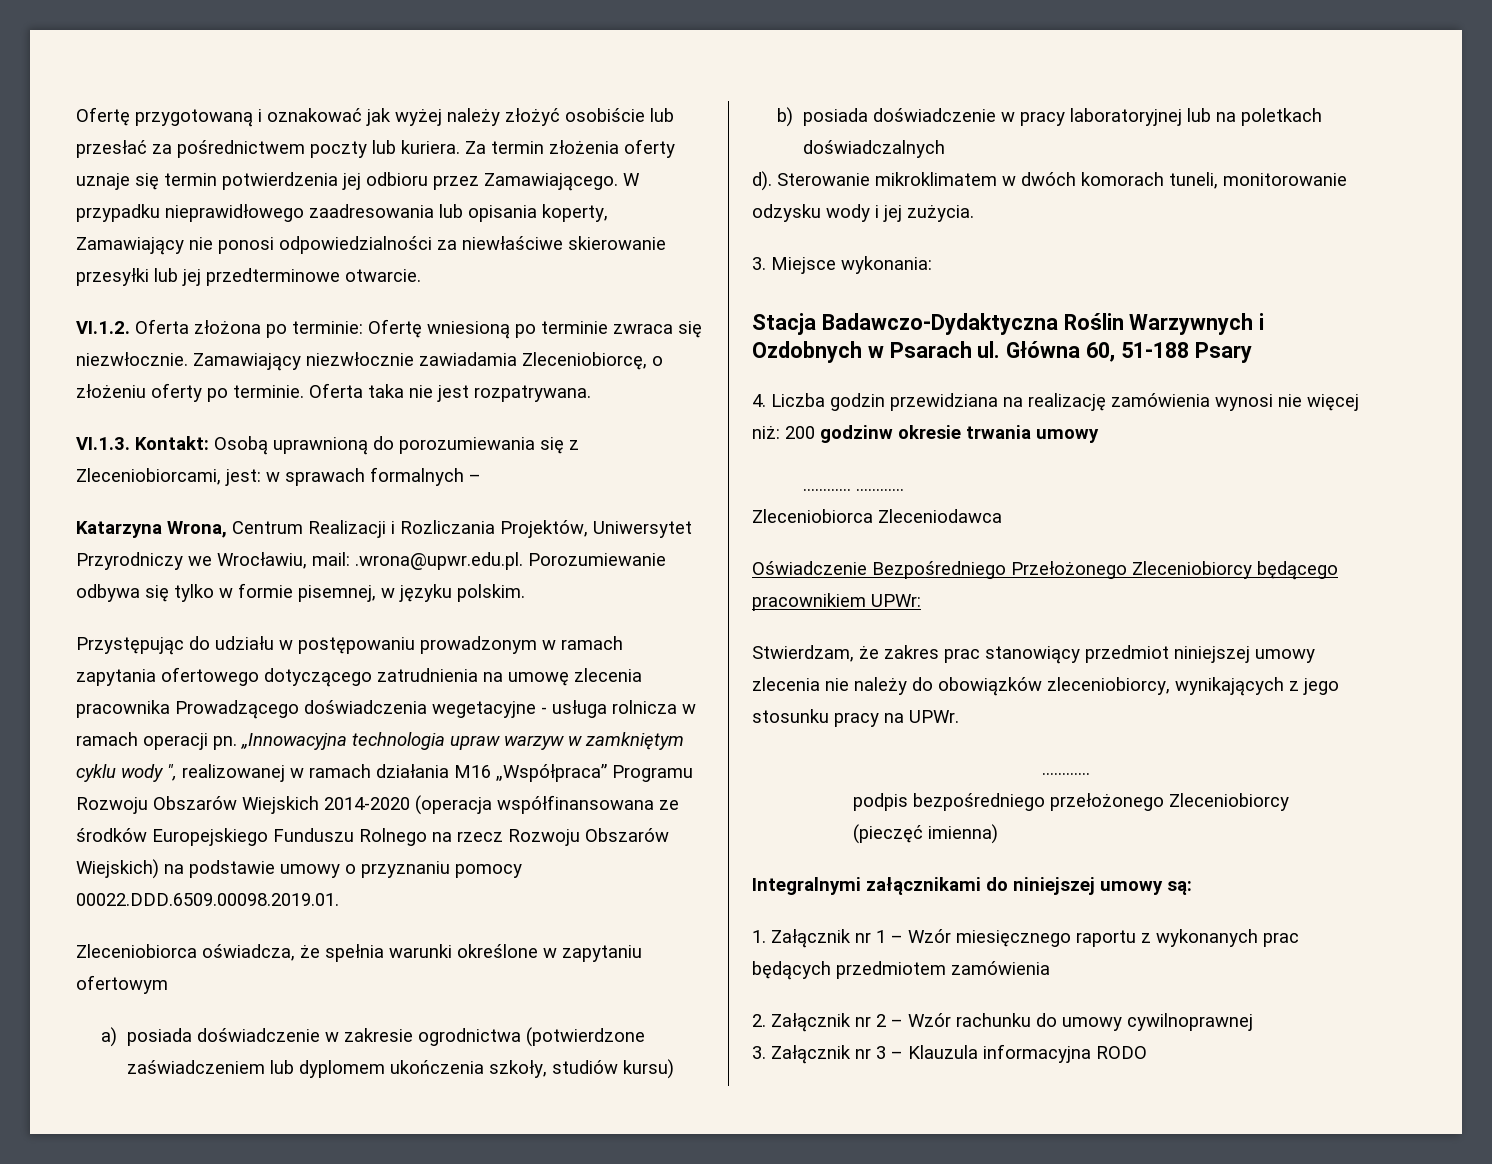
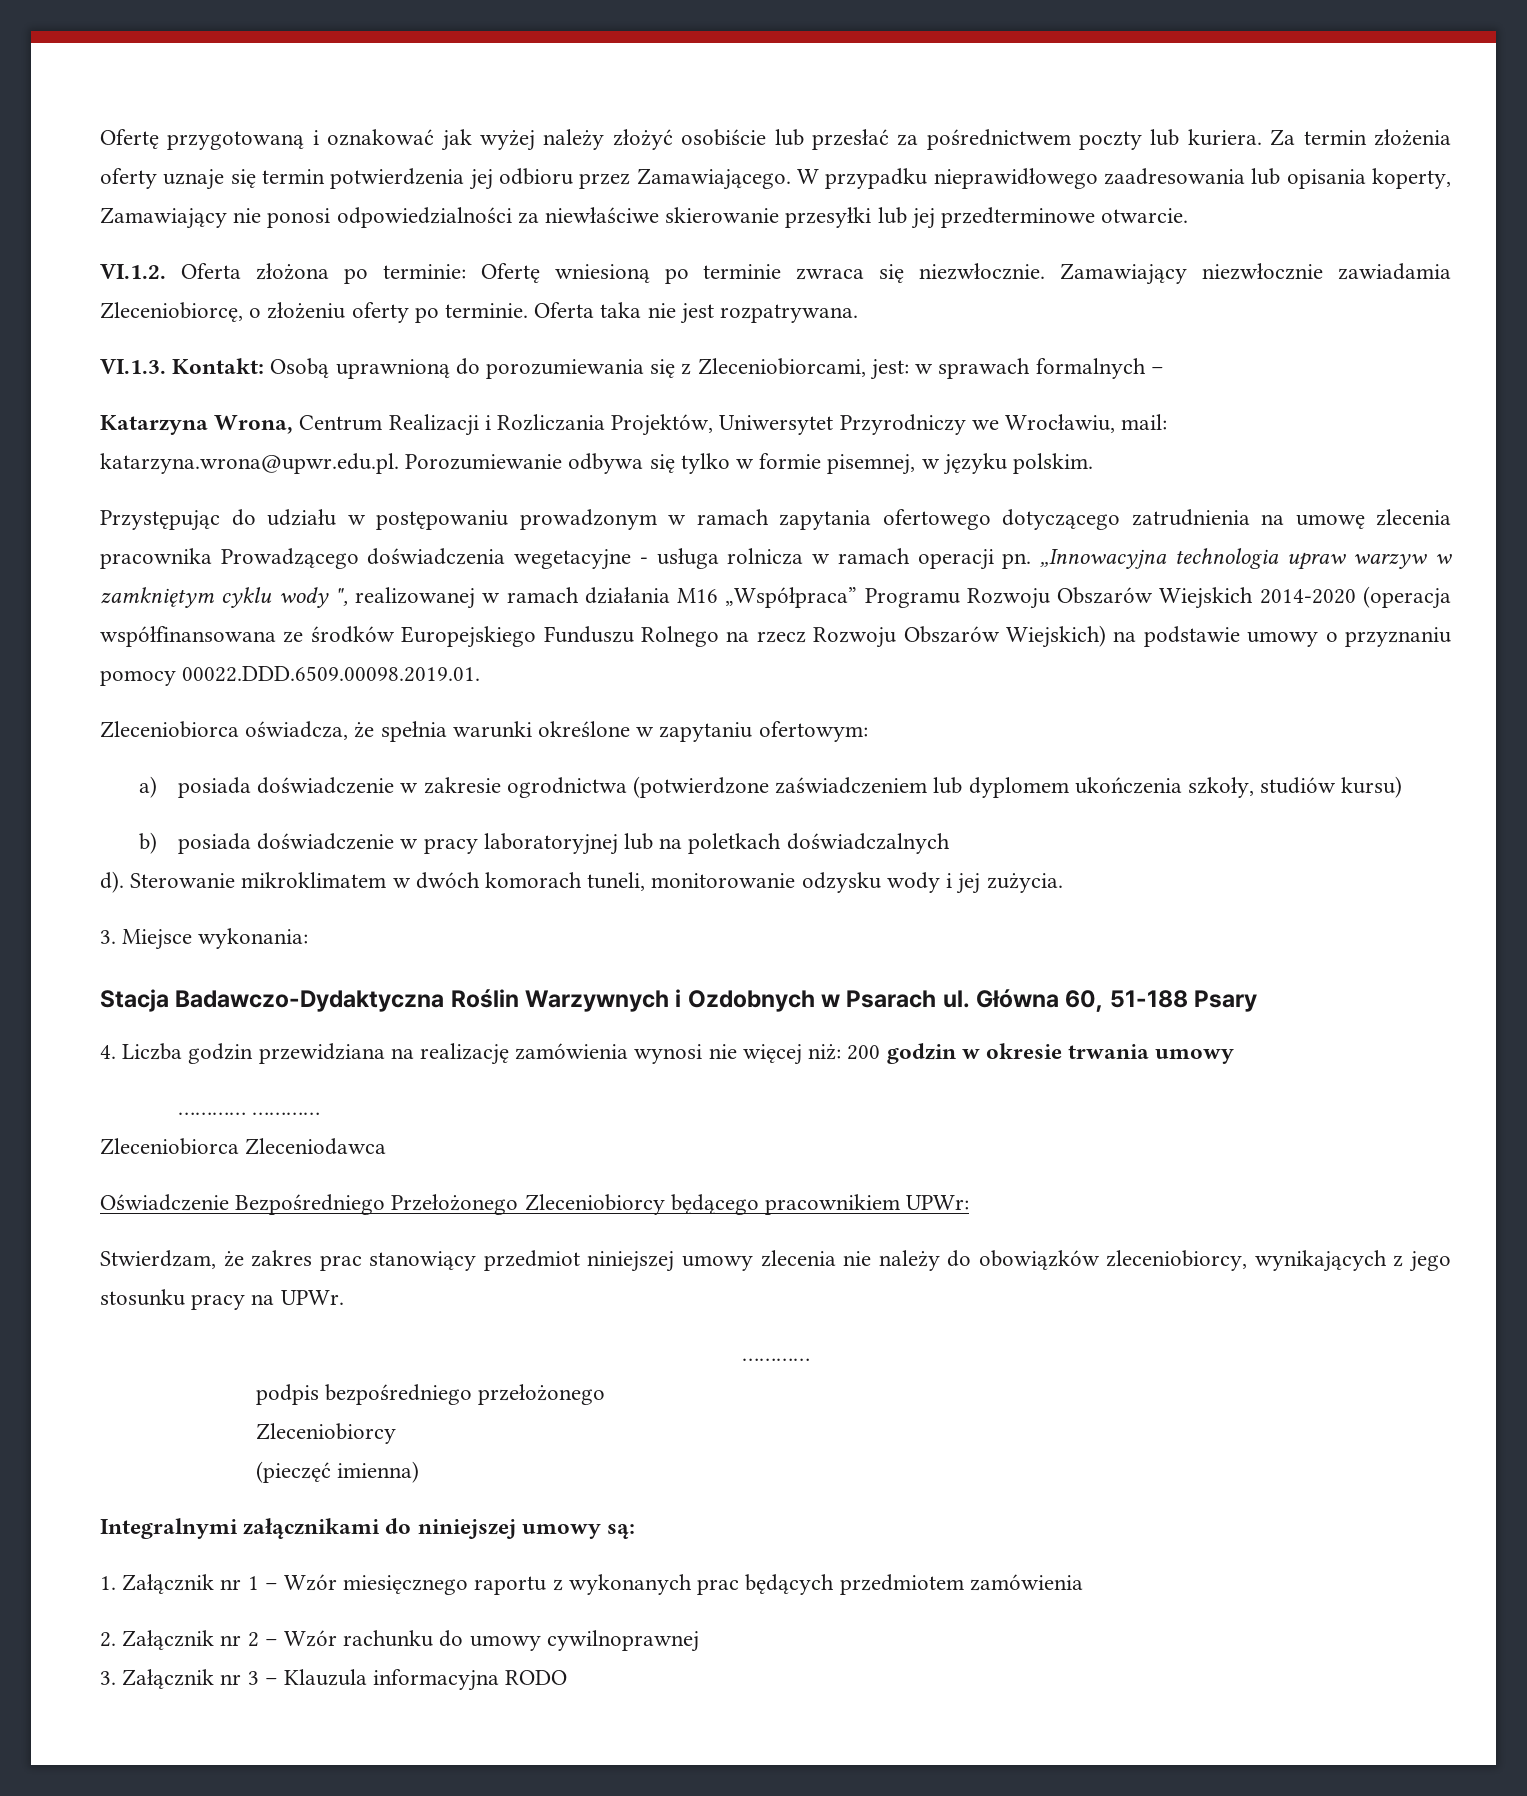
[355,552,523,570] .wrona@upwr.edu.pl. -> [100,453,399,474] katarzyna.wrona@upwr.edu.pl.
[76,975,168,994] ofertowym -> [758,721,868,742] ofertowym:
[820,425,893,443] godzinw -> [886,1043,980,1064] godzin w
(1165, 802) none -> (606, 1394) //

